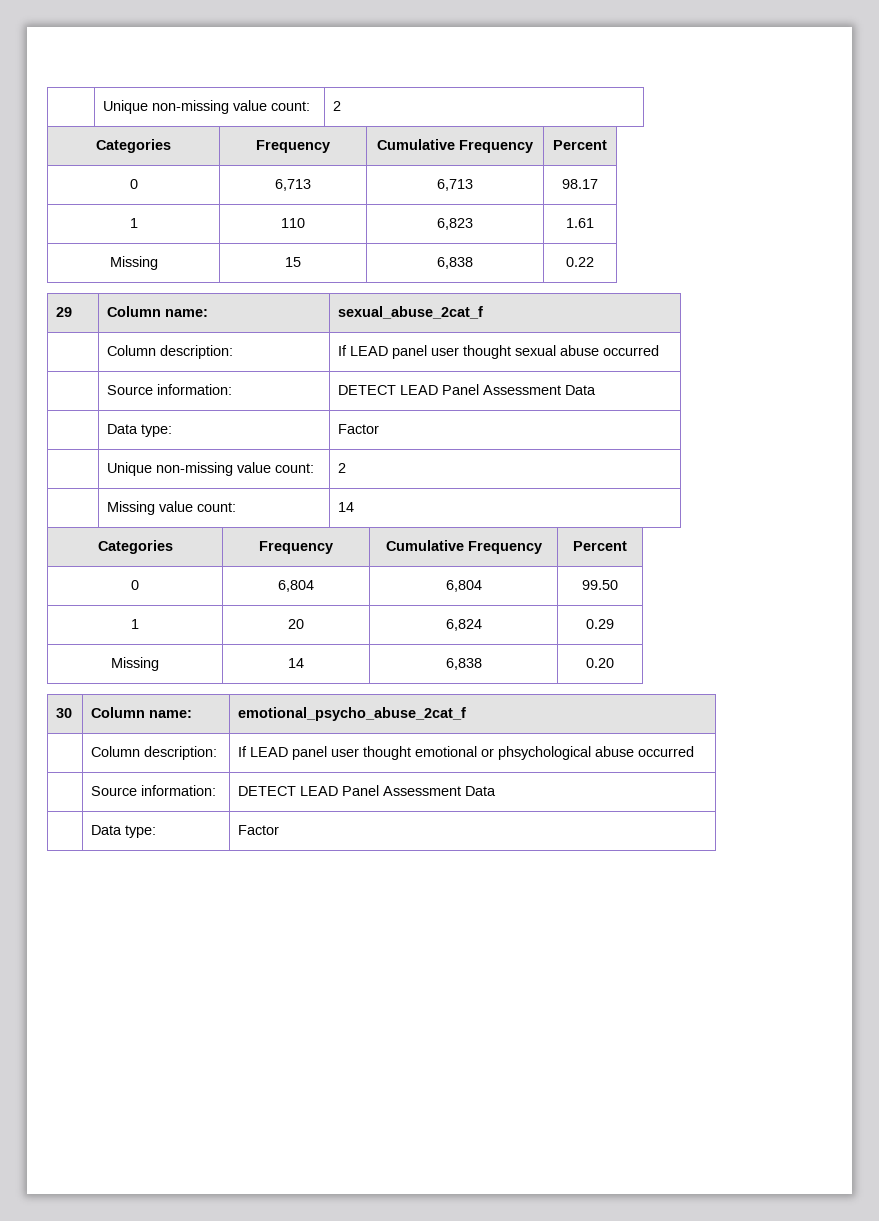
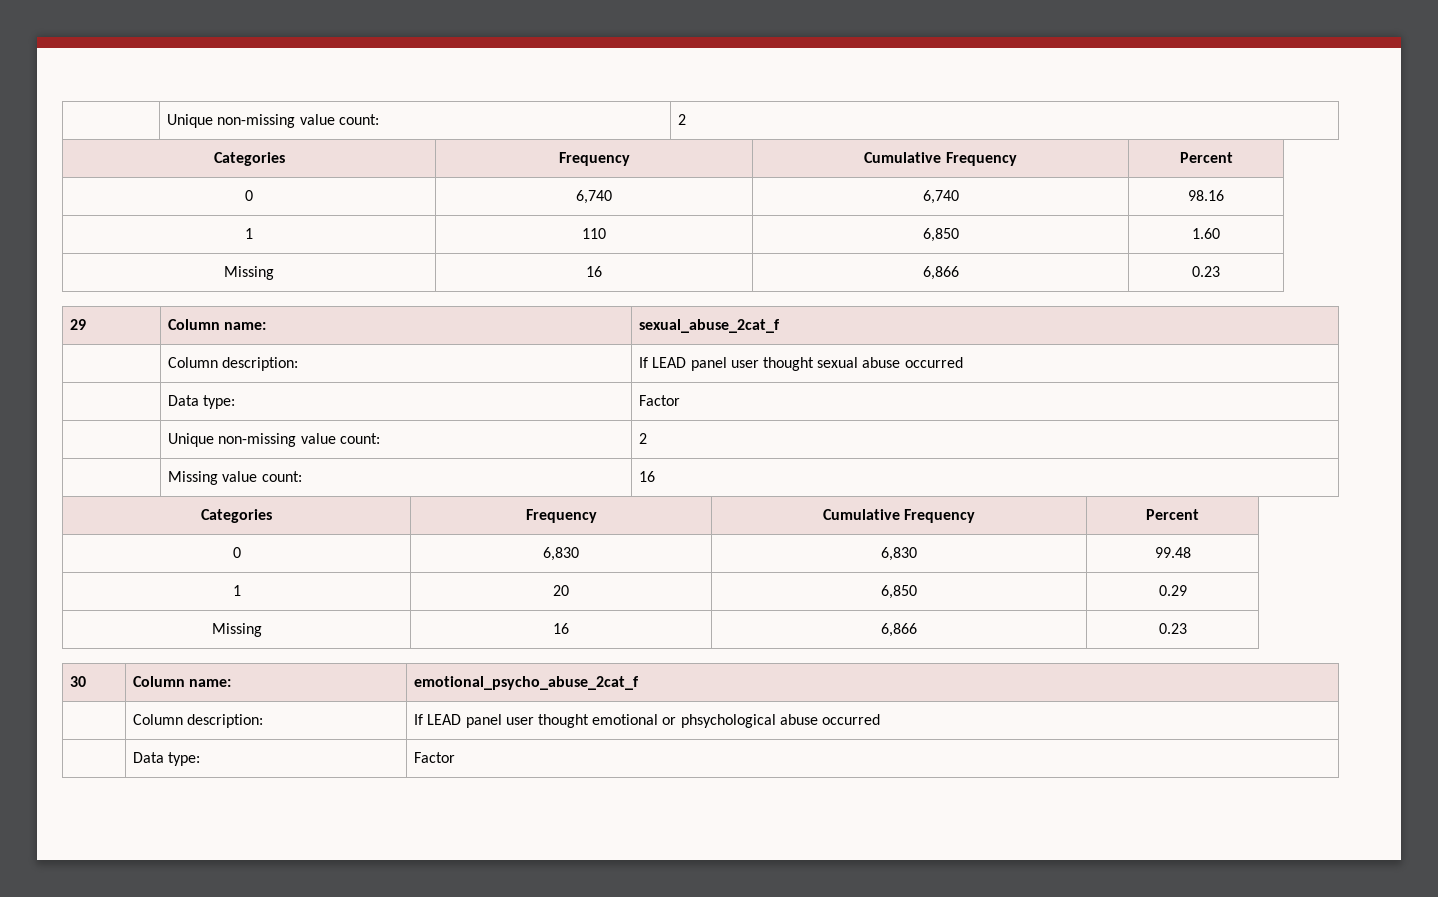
[275,179,311,191] [437,179,473,191] [562,179,598,189] 6,713 | 6,713 | 98.17 -> [576,190,612,204] [922,190,959,204] [1188,190,1224,201] 6,740 | 6,740 | 98.16
[437,218,473,230] [566,218,594,228] [109,256,158,270] [285,257,301,267] [437,257,473,269] [566,257,594,267] 6,823 | 1.61 // Missing | 15 | 6,838 | 0.22 -> [922,228,959,242] [1192,228,1220,239] [224,266,274,280] [586,266,603,277] [922,266,959,280] [1192,266,1220,277] 6,850 | 1.60 // Missing | 16 | 6,866 | 0.23
[107,384,233,395] [338,384,597,395] // | Source information: | DETECT LEAD Panel Assessment Data -> (963, 362) none
[338,502,355,512] [97,540,173,554] [259,541,333,554] [385,540,542,554] [573,541,627,551] [131,580,139,590] [278,580,314,592] [445,580,482,592] [582,580,618,590] 14 // Categories | Frequency | Cumulative Frequency | Percent // 0 | 6,804 | 6,804 | 99.50 -> [639,471,656,482] [201,509,272,523] [525,509,597,523] [822,509,976,523] [1146,509,1199,520] [232,547,241,558] [543,547,579,561] [881,547,918,561] [1154,547,1191,558] 16 // Categories | Frequency | Cumulative Frequency | Percent // 0 | 6,830 | 6,830 | 99.48
[445,619,482,631] 6,824 -> [881,585,918,599] 6,850
[288,658,304,668] [445,658,482,670] [586,658,614,668] 14 | 6,838 | 0.20 -> [553,623,569,634] [881,623,918,637] [1158,623,1187,634] 16 | 6,866 | 0.23
[91,785,217,796] [238,785,497,796] // | Source information: | DETECT LEAD Panel Assessment Data -> (880, 719) none

